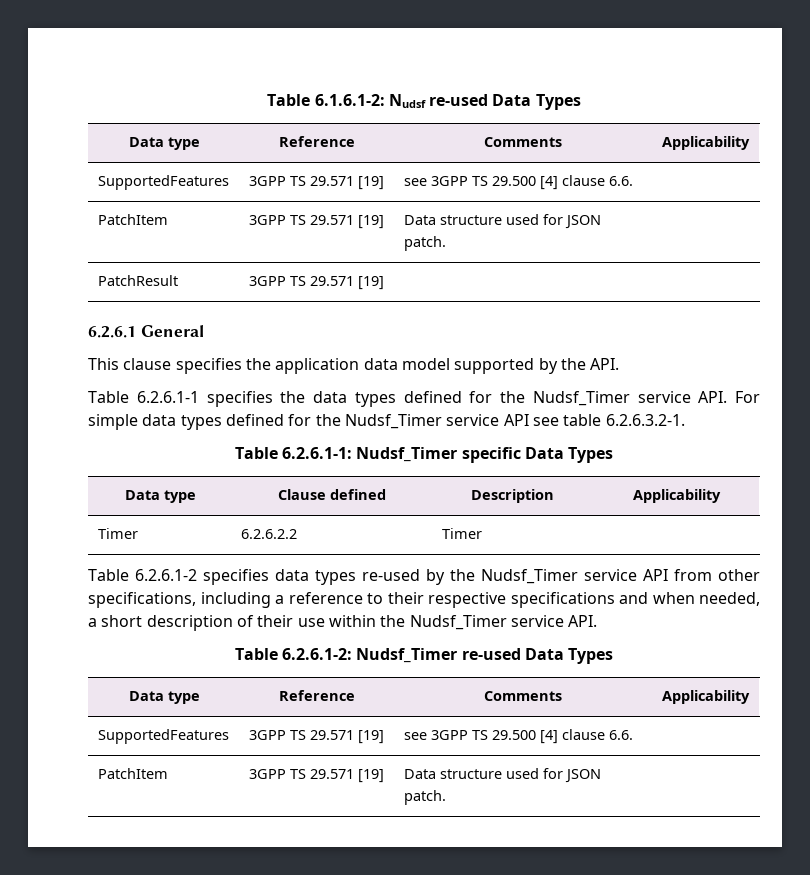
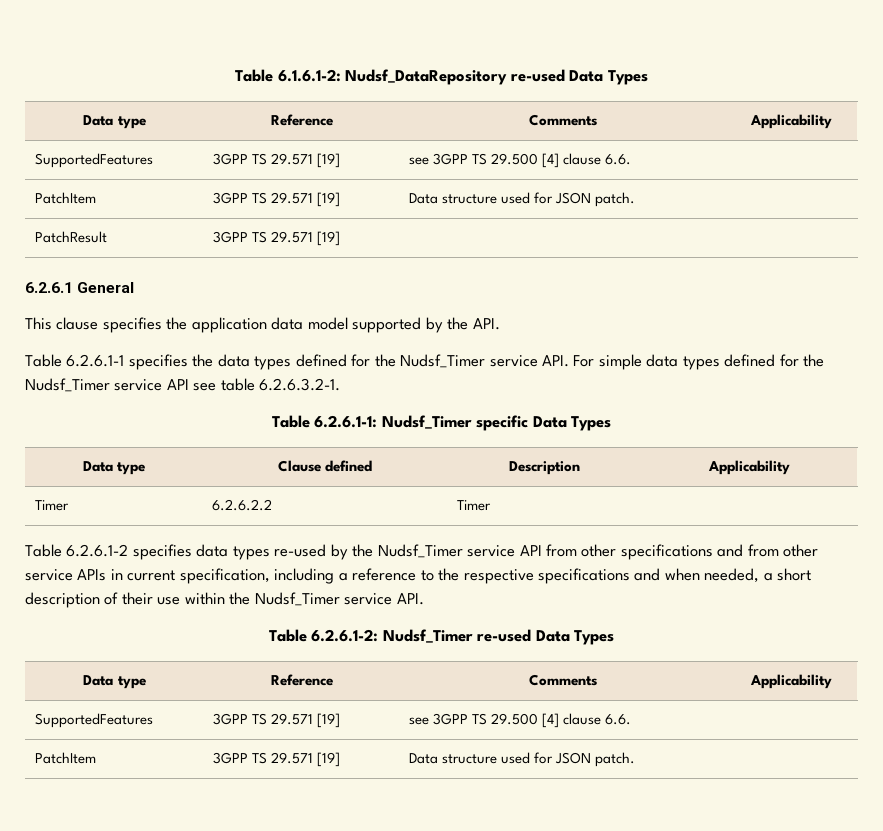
[388,94,426,108] Nudsf -> [345,69,508,85] Nudsf_DataRepository
[88,592,196,608] specifications, -> [620,544,819,560] [25,568,270,584] specifications and from other service APIs in current specification,
[387,592,424,604] their -> [438,568,460,581] the

